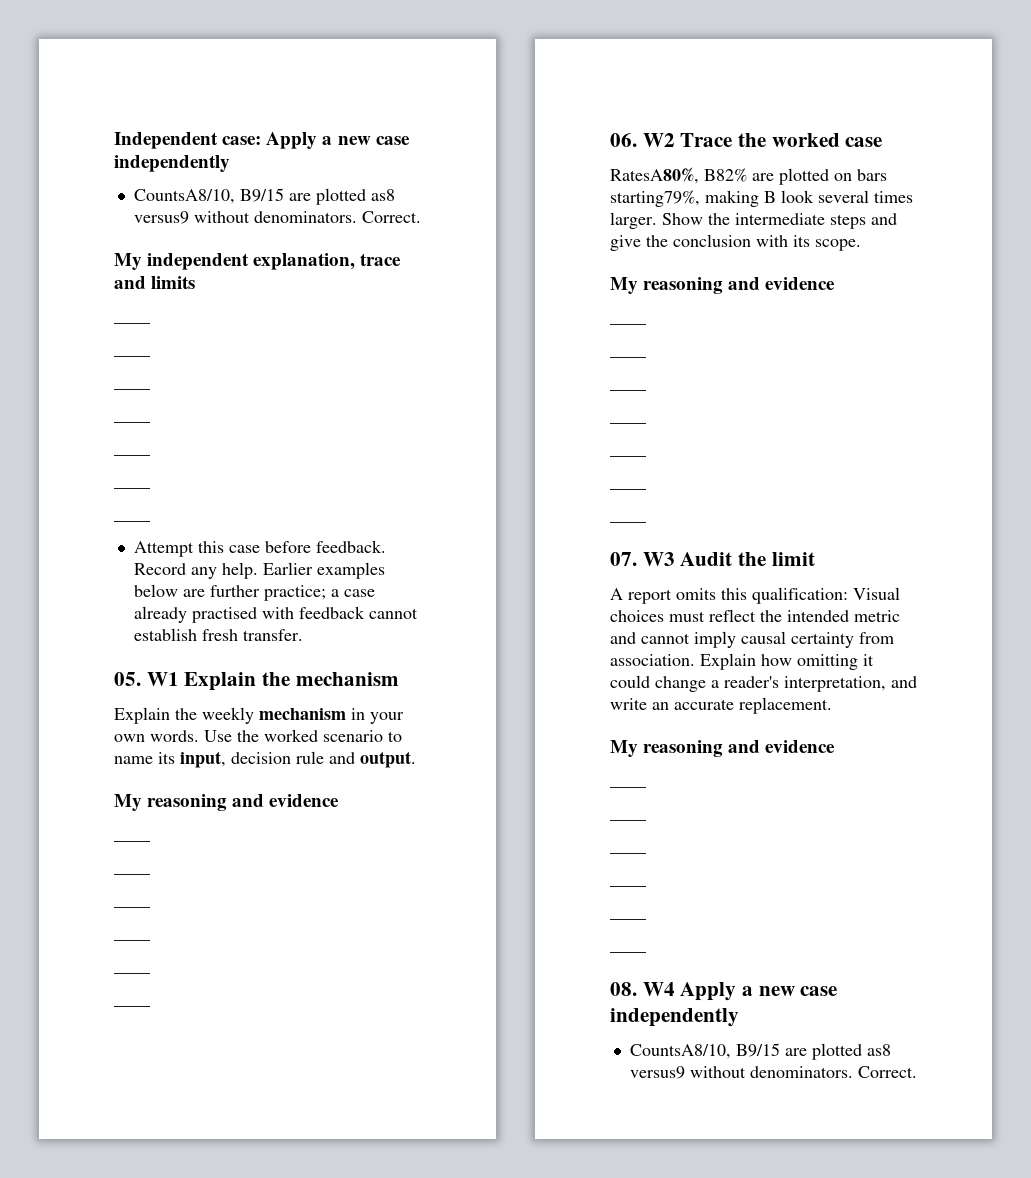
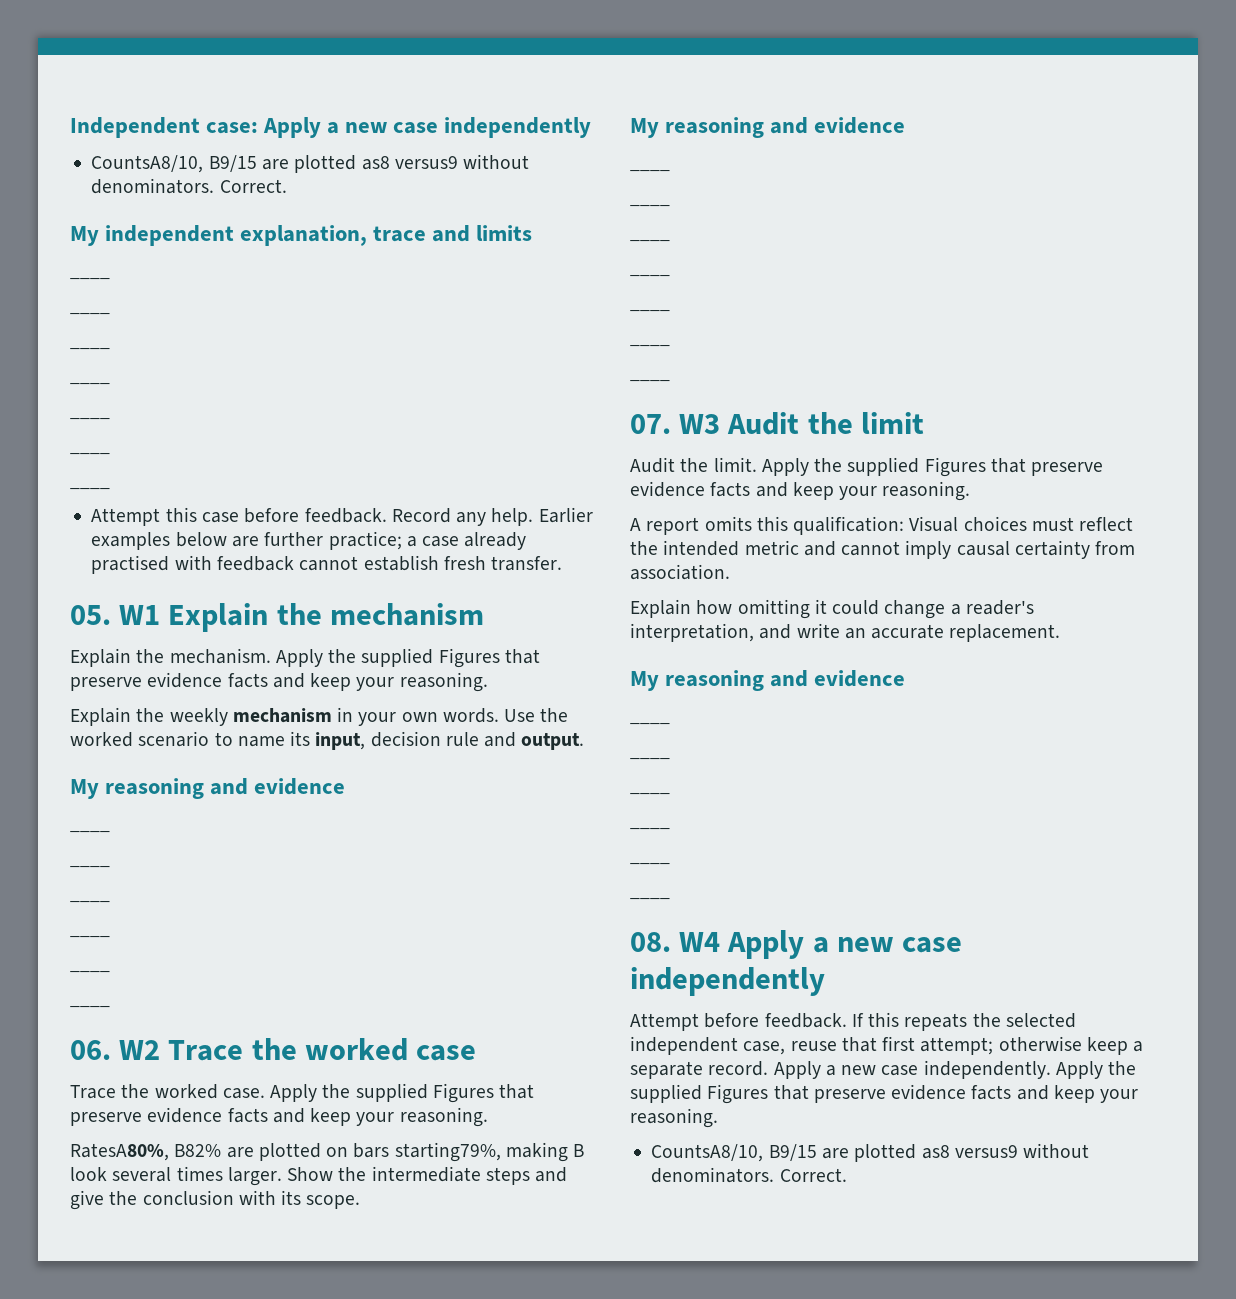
(399, 679) none -> [70,648,540,668] [70,672,488,692] // Explain the mechanism. Apply the supplied Figures that preserve evidence facts and keep your reasoning.
(883, 142) none -> [70,1083,535,1103] [70,1107,488,1127] // Trace the worked case. Apply the supplied Figures that preserve evidence facts and keep your reasoning.
(815, 559) none -> [630,457,1104,477] [630,481,971,501] // Audit the limit. Apply the supplied Figures that preserve evidence facts and keep your reasoning.
(695, 660) none -> (730, 572) //
(739, 1017) none -> [630,1012,1076,1031] [630,1036,1144,1055] [630,1060,1137,1079] [630,1084,1139,1104] [630,1108,718,1128] // Attempt before feedback. If this repeats the selected independent case, reuse that first attempt; otherwise keep a separate record. Apply a new case independently. Apply the supplied Figures that preserve evidence facts and keep your reasoning.

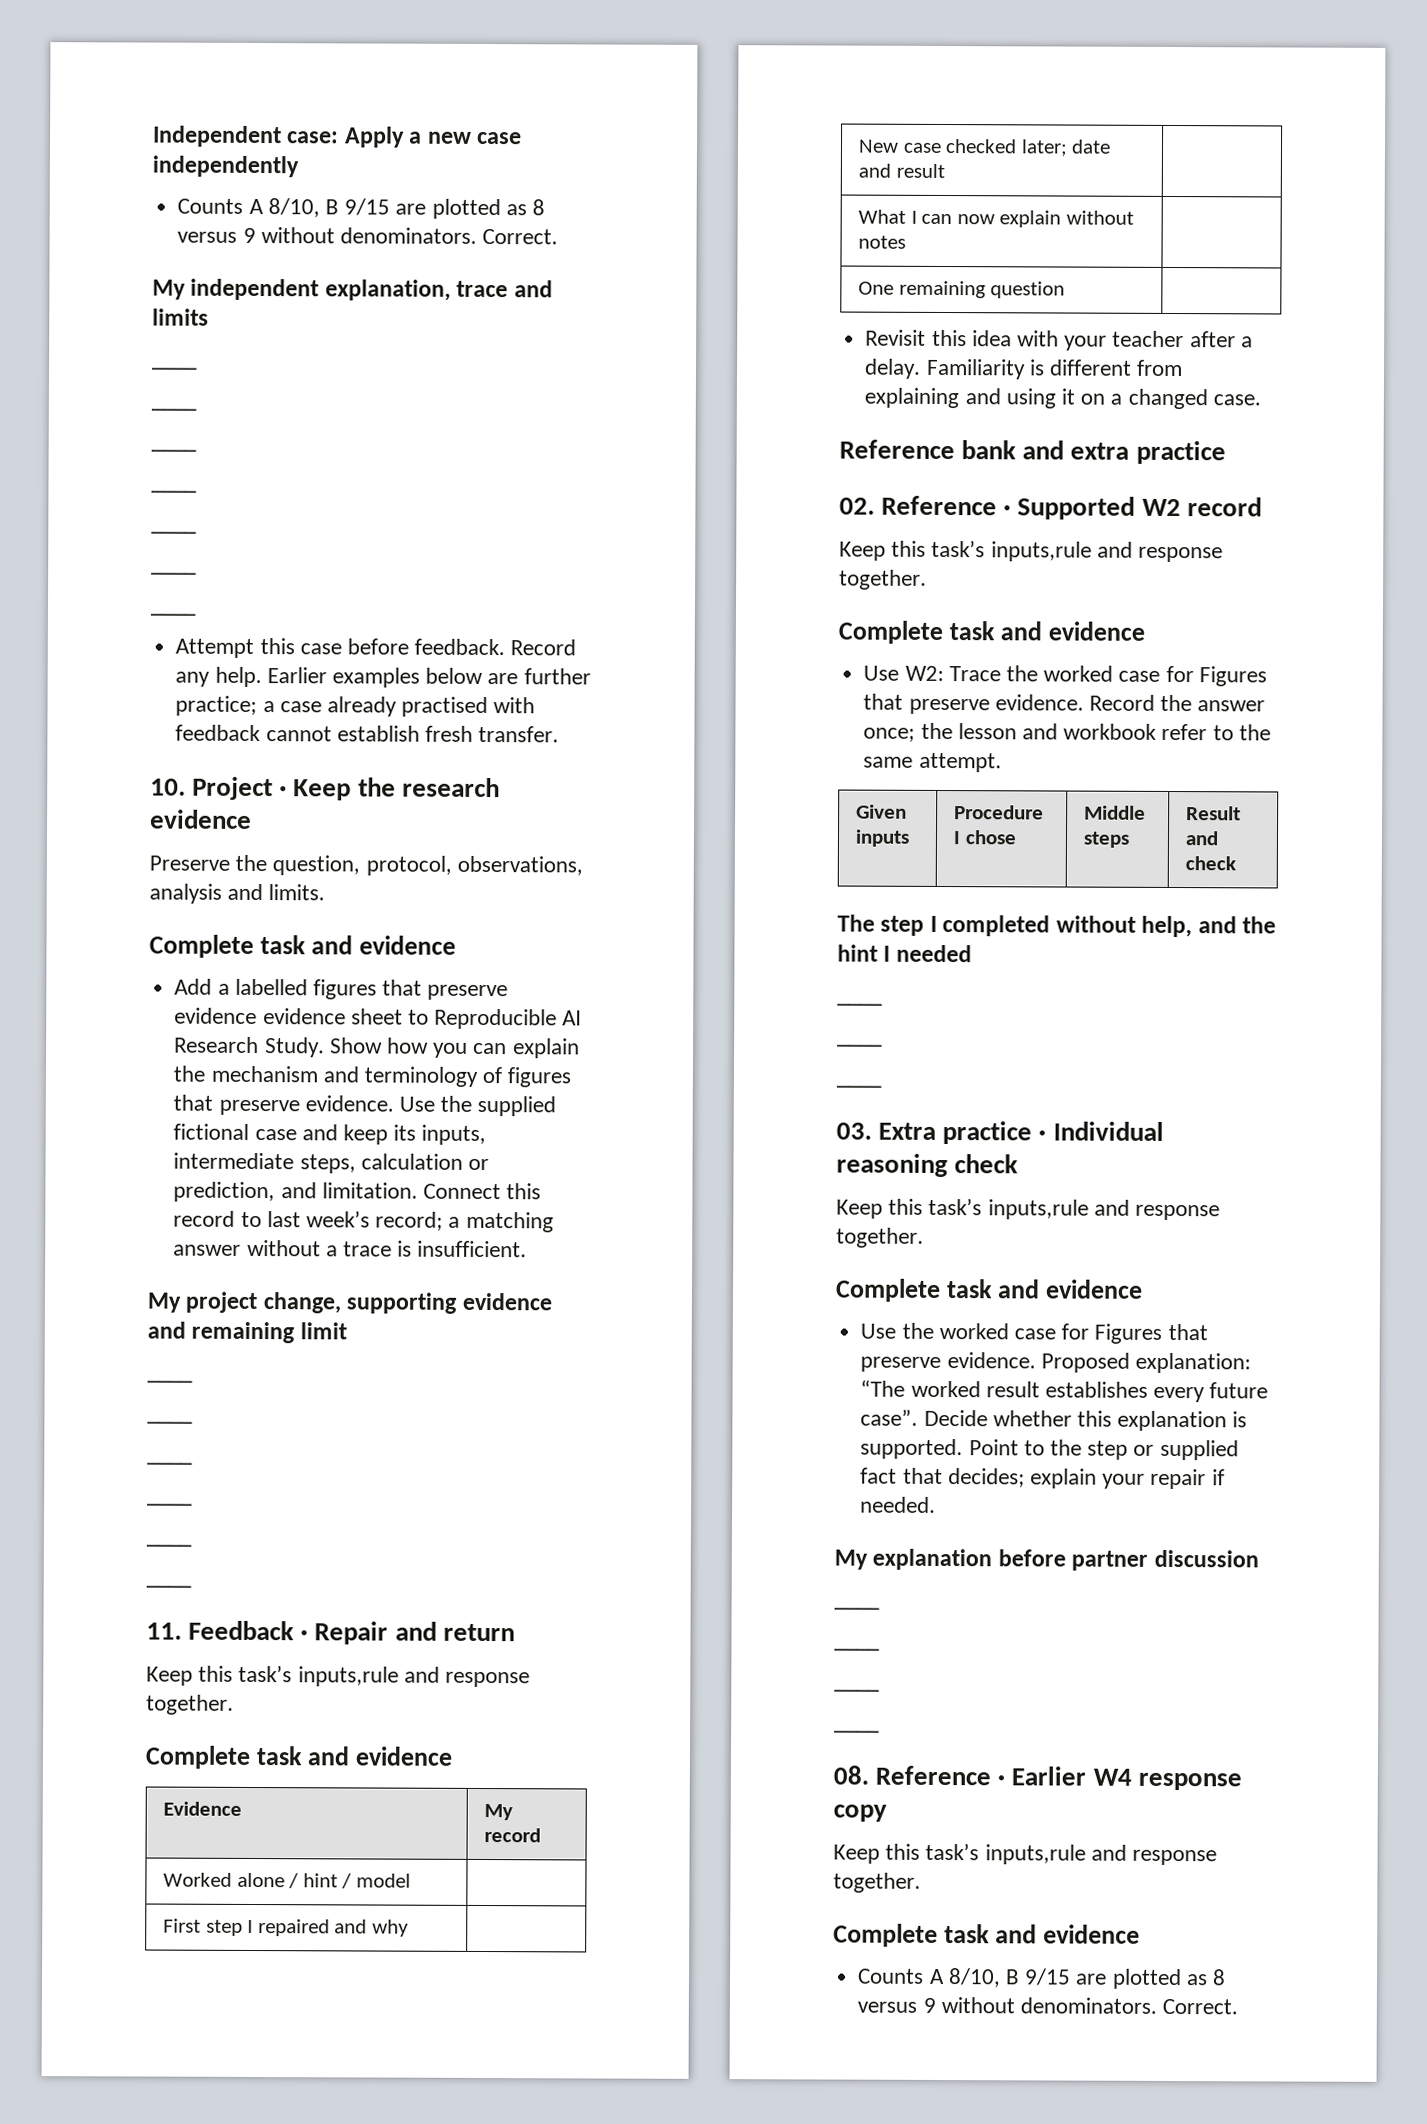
[91,155,458,173] CountsA8/10, B9/15 are plotted as8 versus9 -> [177,198,545,220] [177,227,256,243] Counts A 8/10, B 9/15 are plotted as 8 versus 9
[70,603,484,632] [70,648,540,668] [70,672,488,692] [70,707,569,726] [70,731,585,750] [70,778,346,799] [70,830,110,833] [70,865,110,868] [70,900,110,903] [70,935,110,938] [70,970,110,973] [70,1005,110,1008] [70,1038,477,1061] [70,1083,535,1103] [70,1107,488,1127] [70,1142,585,1162] [70,1166,568,1186] [70,1190,361,1210] [630,117,906,138] [630,169,670,172] [630,204,670,207] [630,239,670,242] [630,274,670,277] [630,309,670,312] [630,344,670,347] [630,379,670,382] [630,412,924,435] [630,457,1104,477] [630,481,971,501] [630,516,1134,535] [630,540,1136,559] [630,564,730,580] [630,599,1034,619] [630,623,1061,642] [630,670,906,691] [630,722,670,725] [630,757,670,760] 05. W1 Explain the mechanism // Explain the mechanism. Apply the supplied Figures that preserve evidence facts and keep your reasoning. // Explain the weekly mechanism in your own words. Use the worked scenario to name its input, decision rule and output. // My reasoning and evidence // ____ // ____ // ____ // ____ // ____ // ____ // 06. W2 Trace the worked case // Trace the worked case. Apply the supplied Figures that preserve evidence facts and keep your reasoning. // RatesA80%, B82% are plotted on bars starting79%, making B look several times larger. Show the intermediate steps and give the conclusion with its scope. // My reasoning and evidence // ____ // ____ // ____ // ____ // ____ // ____ // ____ // 07. W3 Audit the limit // Audit the limit. Apply the supplied Figures that preserve evidence facts and keep your reasoning. // A report omits this qualification: Visual choices must reflect the intended metric and cannot imply causal certainty from association. // Explain how omitting it could change a reader's interpretation, and write an accurate replacement. // My reasoning and evidence // ____ // ____ -> [150,776,500,801] [150,809,252,829] [149,854,583,876] [149,883,326,904] [149,934,456,958] [174,978,509,1001] [174,1007,583,1030] [174,1036,580,1059] [173,1065,572,1088] [173,1094,557,1117] [173,1123,487,1146] [173,1152,489,1174] [173,1181,542,1203] [173,1210,554,1233] [173,1239,528,1258] [147,1291,552,1314] [147,1321,347,1344] [147,1379,193,1383] [147,1420,193,1424] [147,1461,193,1465] [147,1502,193,1506] [146,1543,192,1547] [146,1584,192,1588] [146,1620,515,1645] [146,1664,531,1688] [146,1694,234,1715] [145,1745,453,1769] [163,1801,243,1816] [484,1804,514,1821] [484,1828,542,1843] [163,1872,411,1889] [163,1918,409,1937] [858,139,1112,157] [858,163,945,179] [858,209,1134,228] [858,235,907,249] [858,280,1066,299] [865,329,1253,351] [864,358,1184,380] [864,387,1261,410] [839,439,1226,465] [839,495,1262,520] [839,539,1224,563] [839,569,927,590] [838,620,1145,644] [863,665,1267,687] [863,693,1266,715] [863,722,1271,742] [863,752,1002,773] [856,804,908,819] [855,829,911,847] [954,805,1045,820] [953,830,1017,845] [1084,805,1147,820] [1083,831,1131,848] [1186,806,1242,821] [1185,831,1220,846] [1185,856,1237,871] [837,914,1277,938] [837,944,972,963] [837,1002,883,1006] [837,1043,883,1047] [836,1084,882,1088] [836,1121,1164,1145] [836,1153,1019,1178] [836,1197,1221,1221] [836,1227,924,1248] [835,1278,1143,1302] [860,1322,1208,1344] [860,1352,1251,1374] [860,1379,1269,1403] [860,1409,1248,1432] [860,1438,1239,1461] [860,1467,1225,1490] [860,1496,937,1513] [834,1548,1259,1571] 10. Project · Keep the research evidence // Preserve the question, protocol, observations, analysis and limits. // Complete task and evidence // Add a labelled figures that preserve evidence evidence sheet to Reproducible AI Research Study. Show how you can explain the mechanism and terminology of figures that preserve evidence. Use the supplied fictional case and keep its inputs, intermediate steps, calculation or prediction, and limitation. Connect this record to last week’s record; a matching answer without a trace is insufficient. // My project change, supporting evidence and remaining limit // ____ // ____ // ____ // ____ // ____ // ____ // 11. Feedback · Repair and return // Keep this task’s inputs,rule and response together. // Complete task and evidence // Evidence | My record // Worked alone / hint / model | // First step I repaired and why | // New case checked later; date and result | // What I can now explain without notes | // One remaining question | // Revisit this idea with your teacher after a delay. Familiarity is different from explaining and using it on a changed case. // Reference bank and extra practice // 02. Reference · Supported W2 record // Keep this task’s inputs,rule and response together. // Complete task and evidence // Use W2: Trace the worked case for Figures that preserve evidence. Record the answer once; the lesson and workbook refer to the same attempt. // Given inputs | Procedure I chose | Middle steps | Result and check // The step I completed without help, and the hint I needed // ____ // ____ // ____ // 03. Extra practice · Individual reasoning check // Keep this task’s inputs,rule and response together. // Complete task and evidence // Use the worked case for Figures that preserve evidence. Proposed explanation: “The worked result establishes every future case”. Decide whether this explanation is supported. Point to the step or supplied fact that decides; explain your repair if needed. // My explanation before partner discussion
[679,930,963,959] [630,967,825,996] [630,1012,1076,1031] [630,1036,1144,1055] [630,1060,1137,1079] [630,1084,1139,1104] [630,1108,718,1128] [651,1144,1018,1162] W4 Apply a new case independently // Attempt before feedback. If this repeats the selected independent case, reuse that first attempt; otherwise keep a separate record. Apply a new case independently. Apply the supplied Figures that preserve evidence facts and keep your reasoning. // CountsA8/10, B9/15 are plotted as8 versus9 -> [875,1765,1242,1791] [833,1804,887,1822] [833,1842,1218,1866] [833,1872,921,1893] [833,1923,1140,1947] [857,1968,1226,1990] [857,1997,936,2013] Reference · Earlier W4 response copy // Keep this task’s inputs,rule and response together. // Complete task and evidence // Counts A 8/10, B 9/15 are plotted as 8 versus 9

